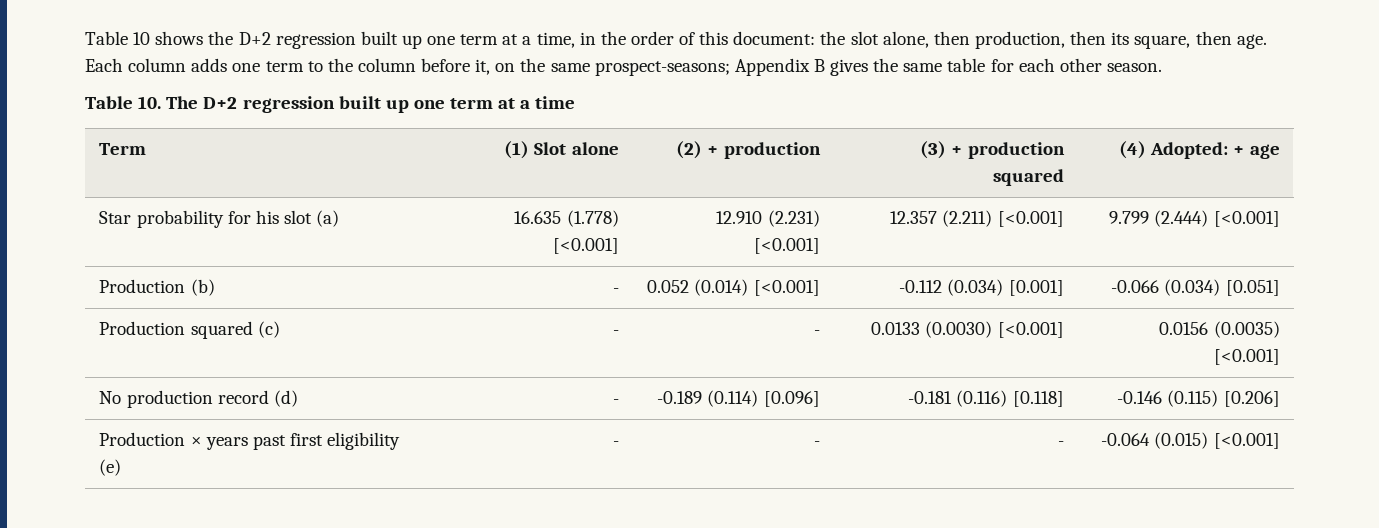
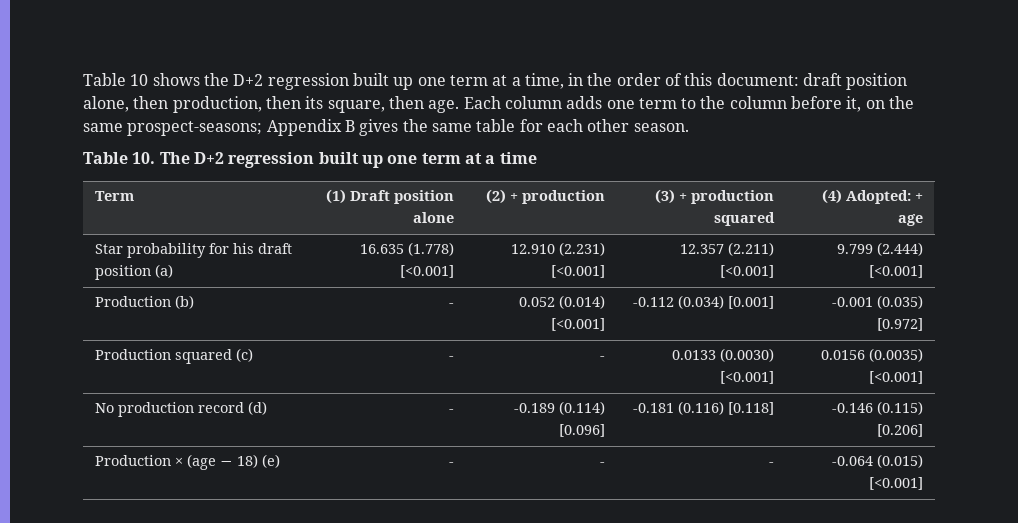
[820,31,879,45] the slot -> [803,73,908,90] draft position
[534,142,567,155] Slot -> [350,190,455,204] Draft position
[283,210,312,224] slot -> [257,243,292,254] [94,265,151,280] draft position
[1111,279,1280,296] -0.066 (0.034) [0.051] -> [832,295,924,309] [877,318,924,331] -0.001 (0.035) [0.972]
[205,432,401,450] years past first eligibility -> [186,454,258,470] (age − 18)

